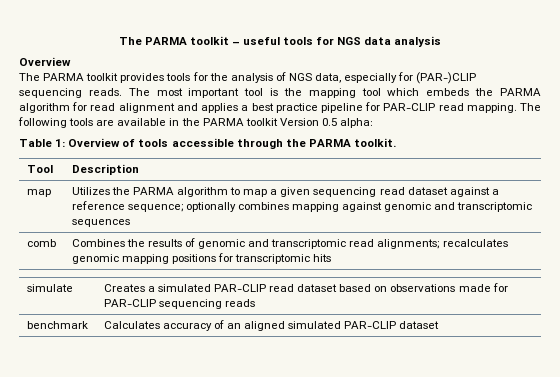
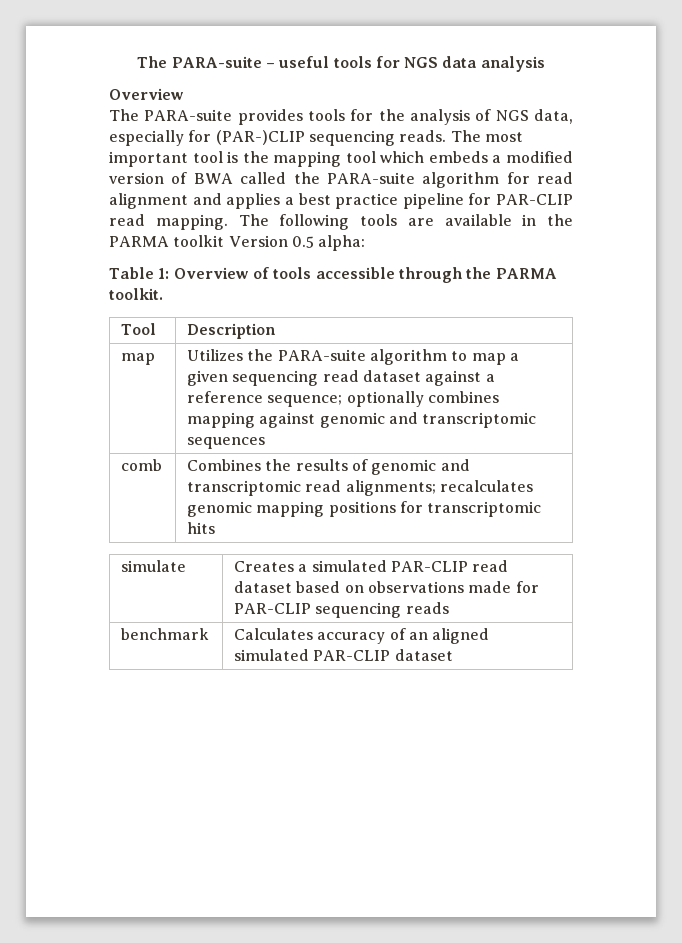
[118,36,229,45] The PARMA toolkit -> [137,56,262,68] The PARA-suite
[43,73,119,81] PARMA toolkit -> [144,109,233,121] PARA-suite
[475,88,542,96] the PARMA -> [492,151,573,163] [109,172,415,184] a modified version of BWA called the PARA-suite
[132,187,174,195] PARMA -> [277,349,366,361] PARA-suite

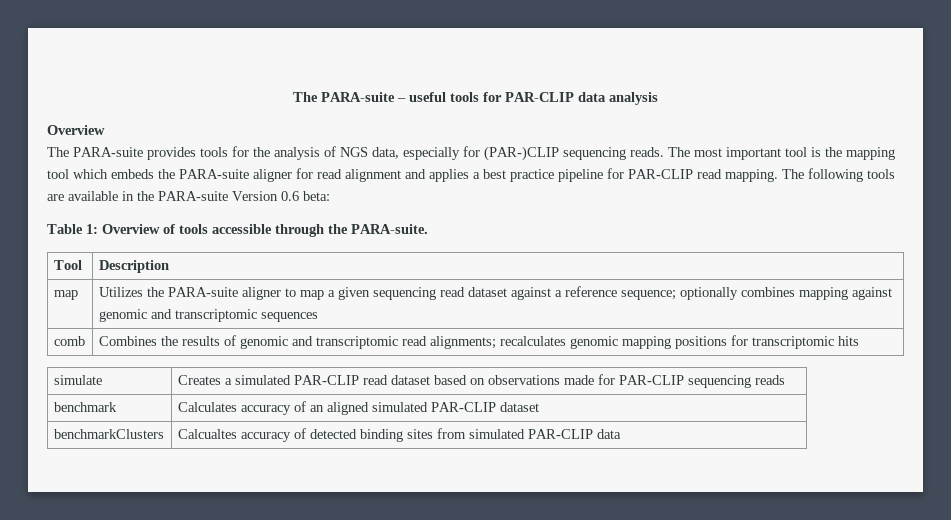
[404,57,439,68] NGS -> [505,92,574,102] PAR-CLIP
[492,151,573,163] [109,172,500,188] a modified version of BWA called the PARA-suite algorithm -> [158,169,292,182] the PARA-suite aligner
[109,235,366,251] PARMA toolkit Version 0.5 alpha: -> [158,191,330,201] PARA-suite Version 0.6 beta:
[495,268,557,279] [109,288,163,300] PARMA toolkit. -> [351,224,428,234] PARA-suite.
[370,349,448,365] algorithm -> [241,287,281,300] aligner
(453, 655) none -> [53,429,164,439] [177,428,621,442] // benchmarkClusters | Calcualtes accuracy of detected binding sites from simulated PAR-CLIP data

